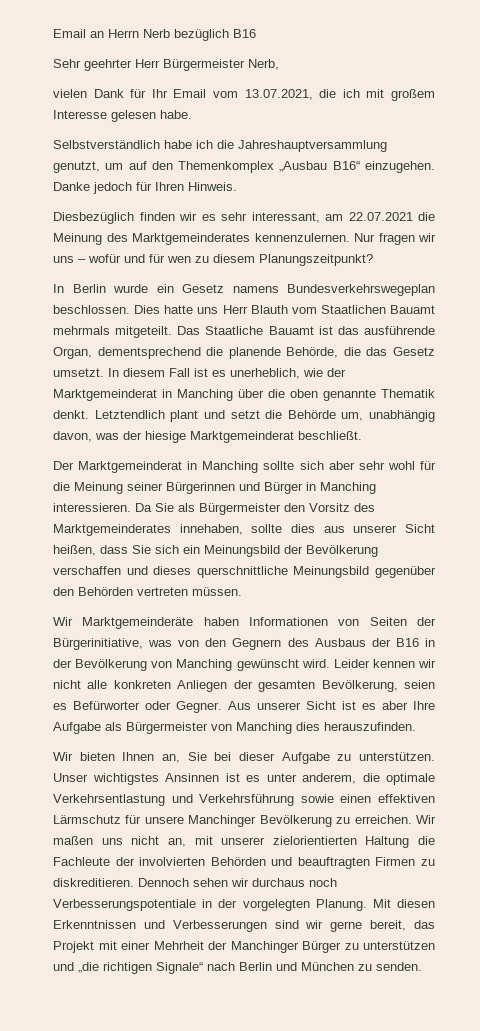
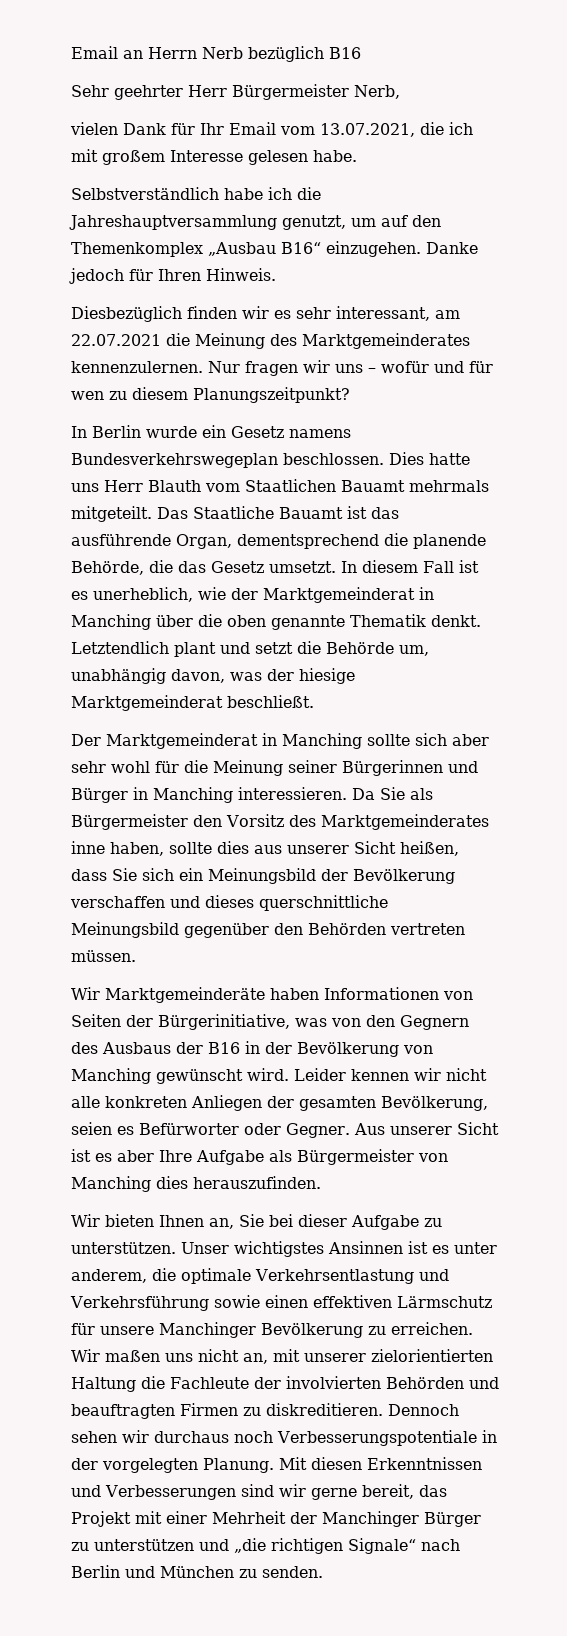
[179,524,243,535] innehaben, -> [71,841,164,856] inne haben,

